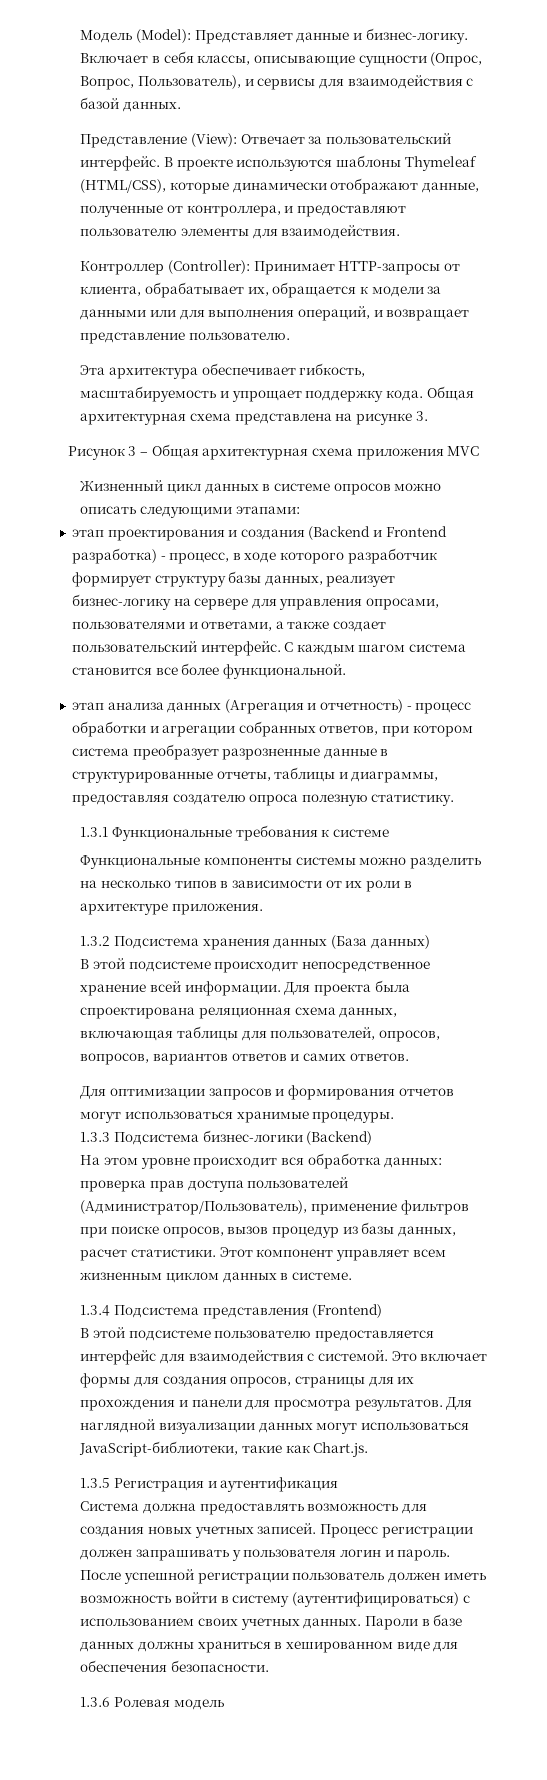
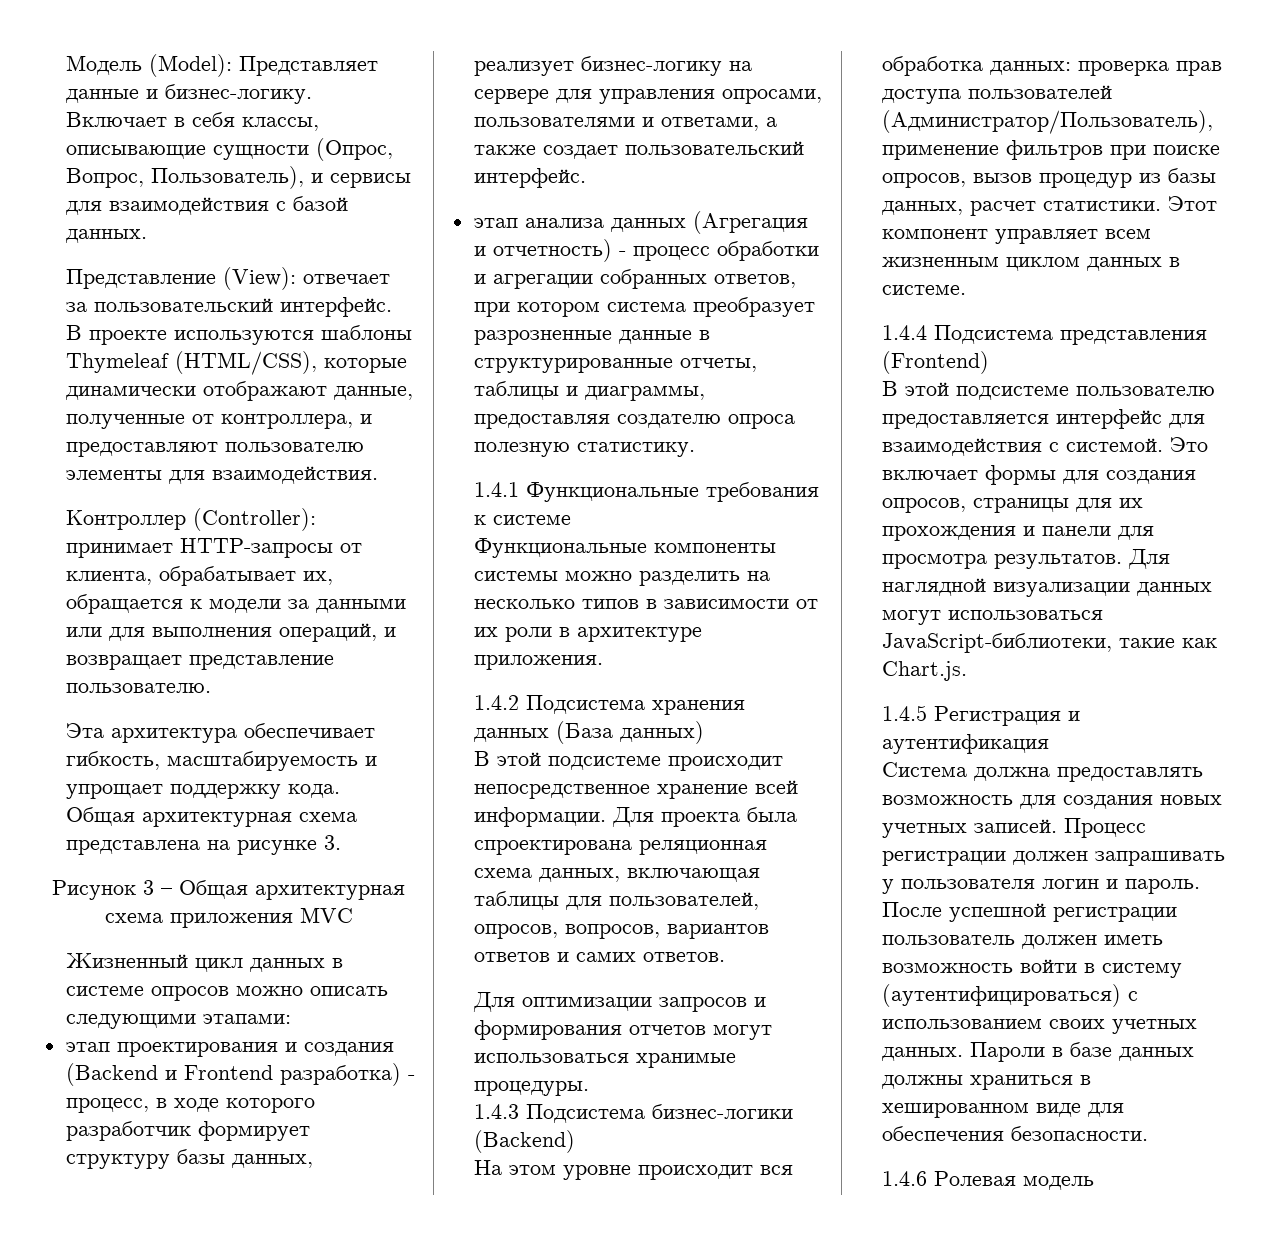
[240,134,305,144] Отвечает -> [303,274,391,284] отвечает
[253,261,335,275] Принимает -> [66,543,174,558] принимает
[284,642,467,655] [71,663,346,679] С каждым шагом система становится все более функциональной. -> (586, 178) none
[80,827,109,837] 1.3.1 -> [474,482,520,497] 1.4.1
[80,936,111,946] 1.3.2 -> [474,695,520,710] 1.4.2
[80,1132,111,1142] 1.3.3 -> [474,1104,520,1119] 1.4.3
[80,1305,111,1316] 1.3.4 -> [882,325,928,340] 1.4.4
[80,1478,111,1488] 1.3.5 -> [882,705,928,721] 1.4.5
[80,1697,111,1707] 1.3.6 -> [882,1171,928,1186] 1.4.6

